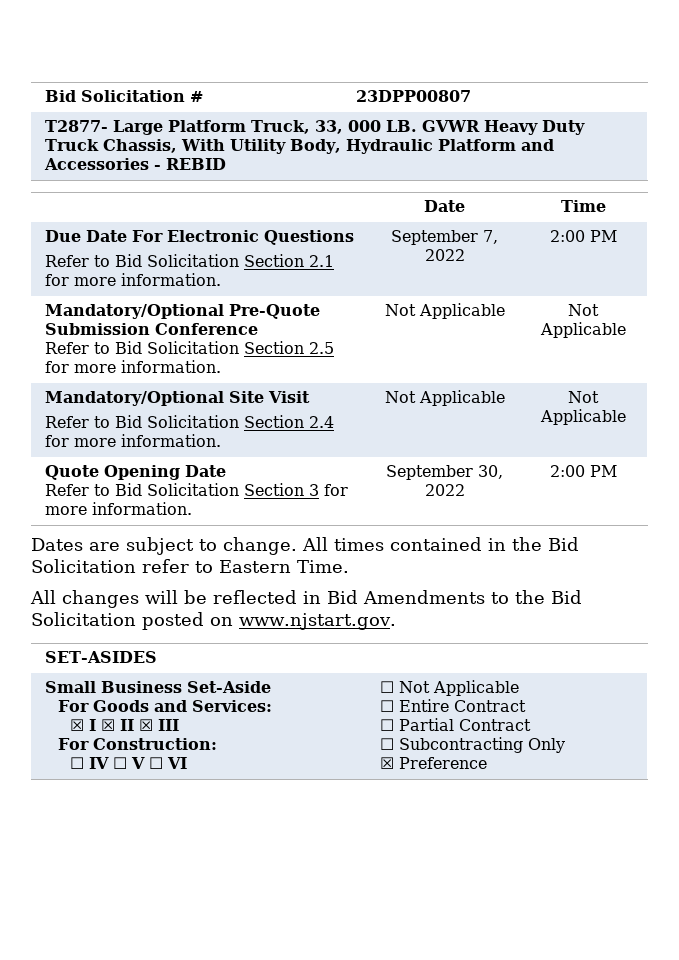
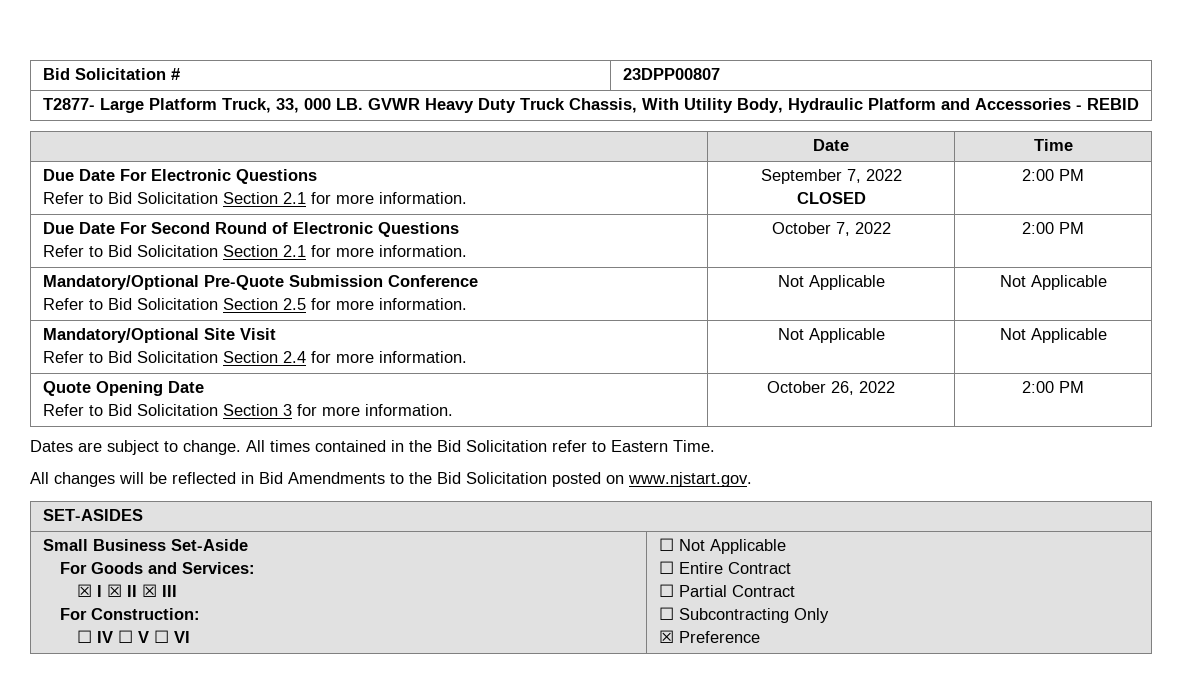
(465, 255) none -> [796,192,866,204] [1022,169,1084,181] [42,222,459,237] [42,245,467,257] [771,222,891,236] // CLOSED | 2:00 PM // Due Date For Second Round of Electronic Questions // Refer to Bid Solicitation Section 2.1 for more information. | October 7, 2022
[386,465,503,480] September 30, -> [767,381,854,395] October 26,

